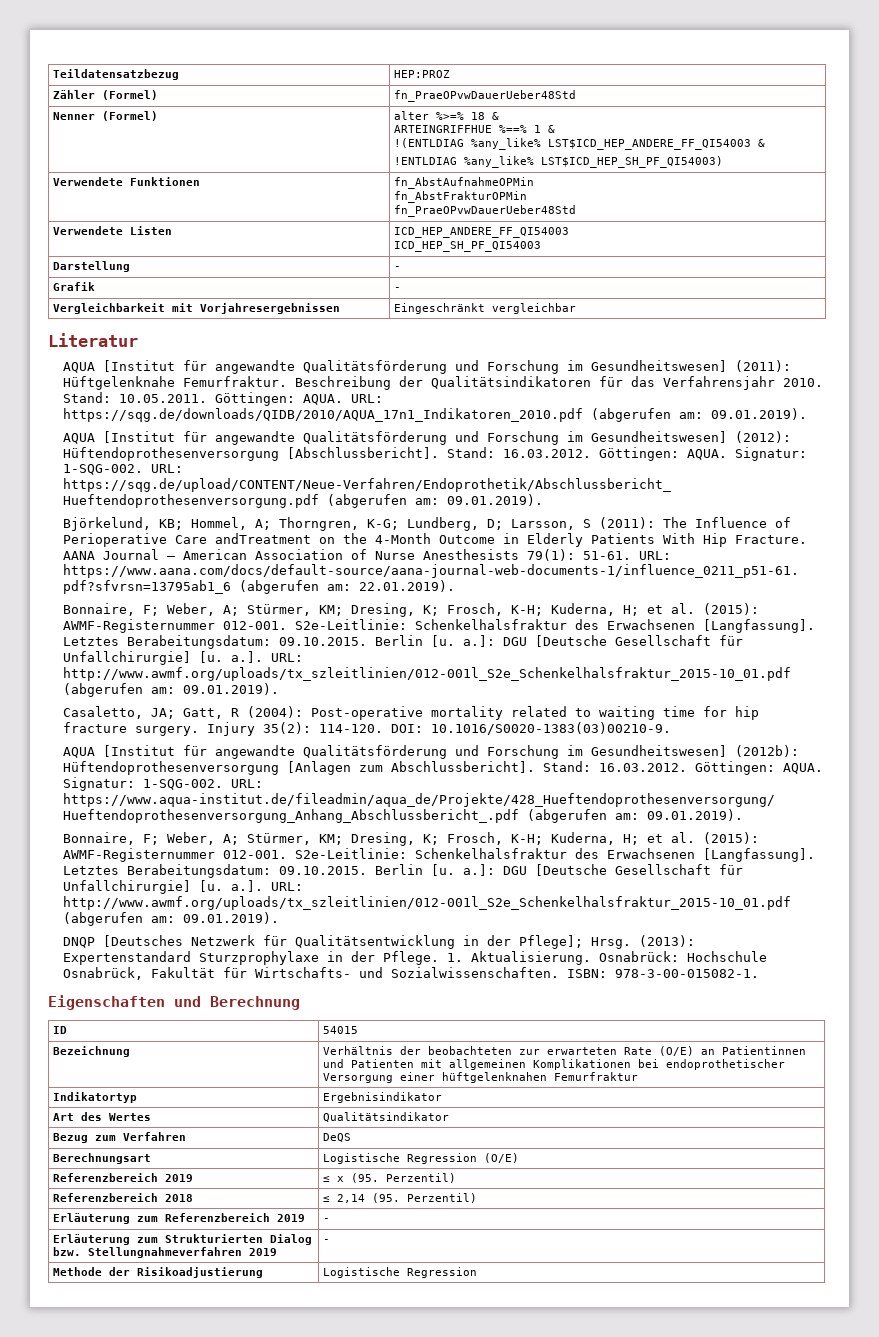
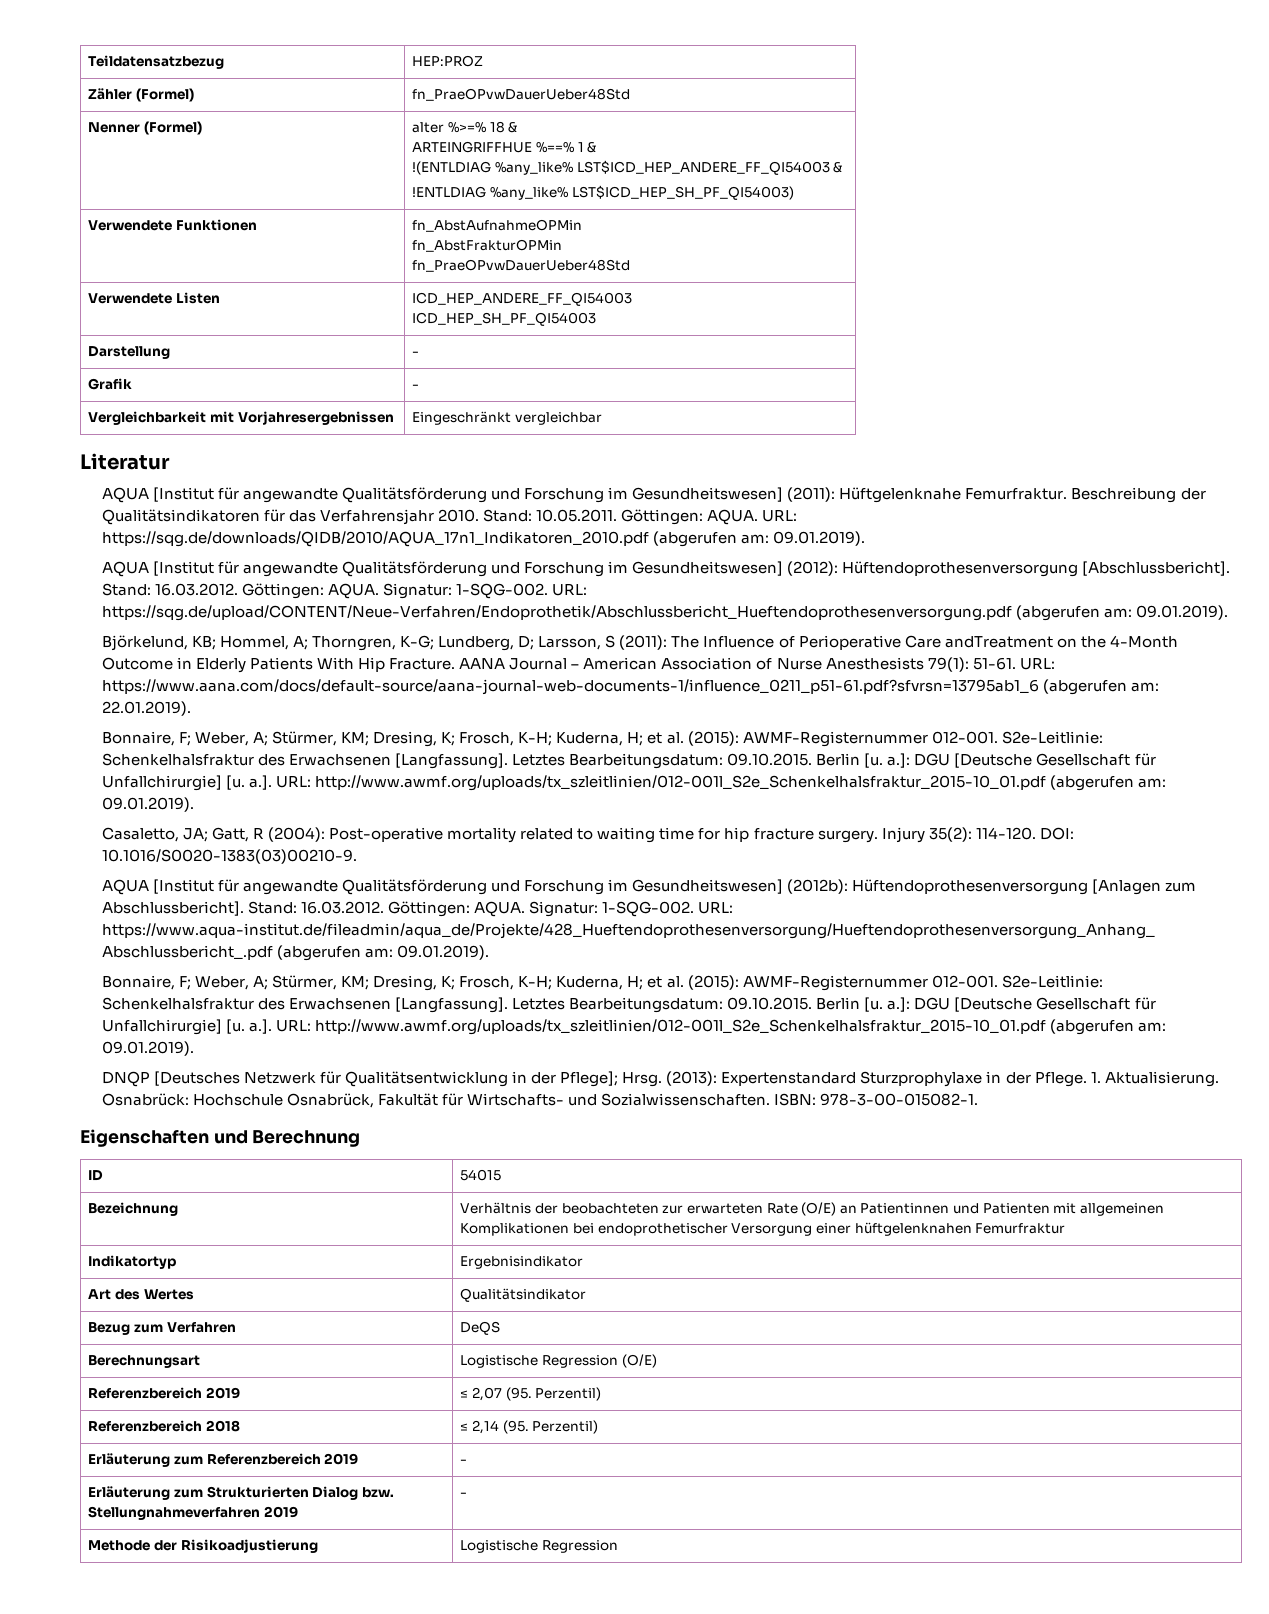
[127,635,272,649] Berabeitungsdatum: -> [569,753,724,769] Bearbeitungsdatum:
[127,864,272,878] Berabeitungsdatum: -> [569,997,724,1013] Bearbeitungsdatum:
[337,1176,345,1182] x -> [471,1387,502,1401] 2,07

